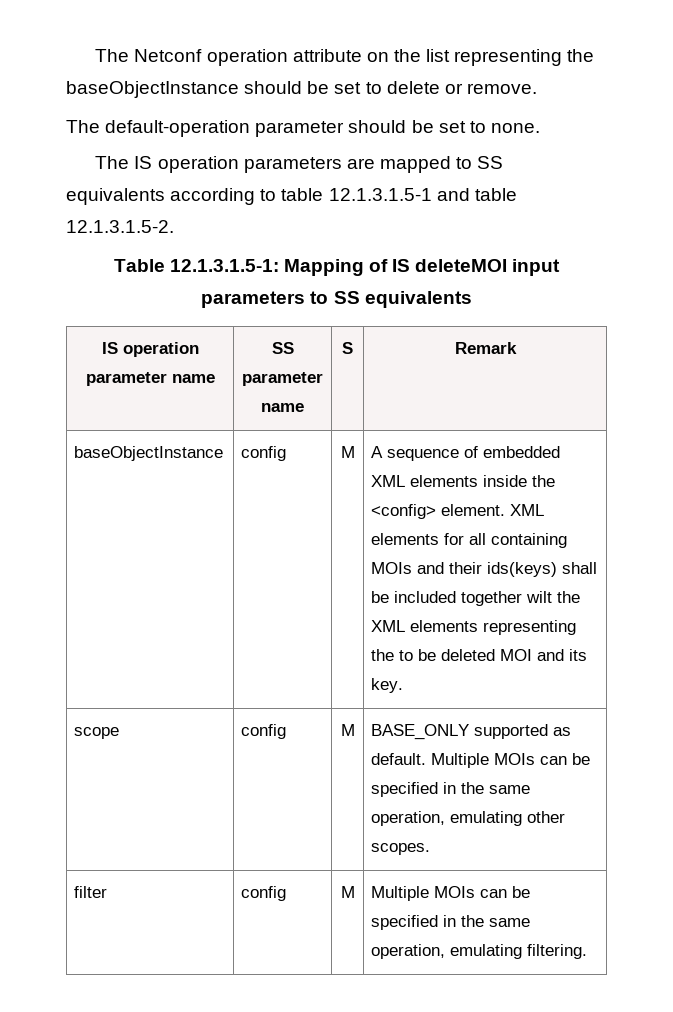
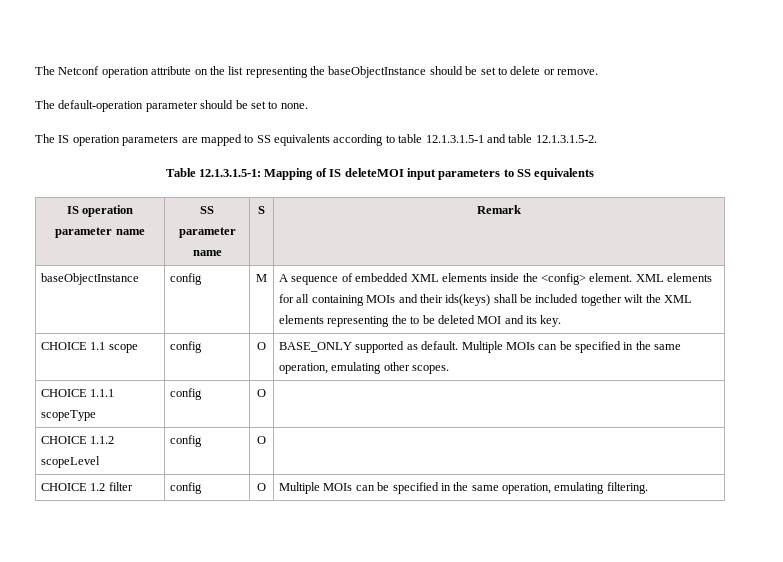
(404, 685) none -> [41,342,106,350] CHOICE 1.1
[340,724,355,736] M -> [257,342,266,350] O
(431, 849) none -> [41,389,115,397] [41,410,97,421] [170,388,203,400] [257,389,266,397] [41,436,115,444] [41,456,101,468] [170,435,203,447] [257,436,266,444] [41,483,106,491] CHOICE 1.1.1 scopeType | config | O | // CHOICE 1.1.2 scopeLevel | config | O | // CHOICE 1.2
[340,886,355,898] M -> [257,483,266,491] O

